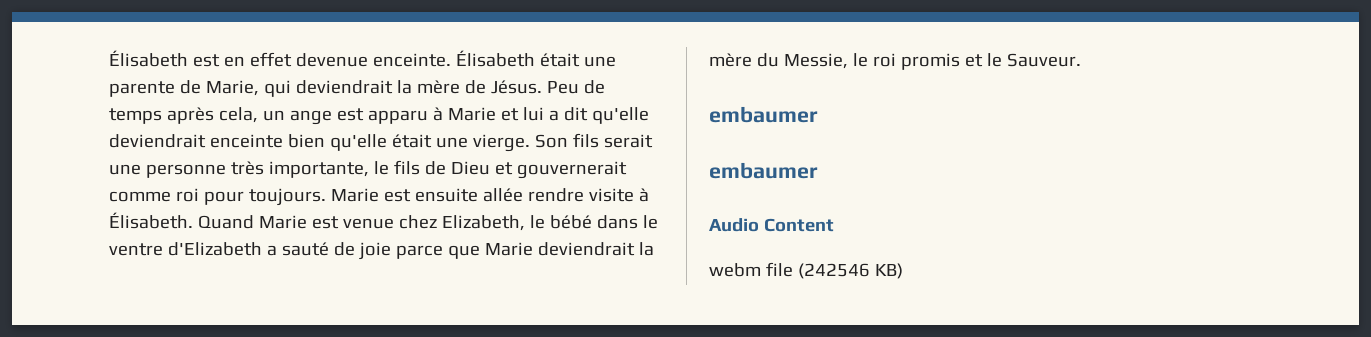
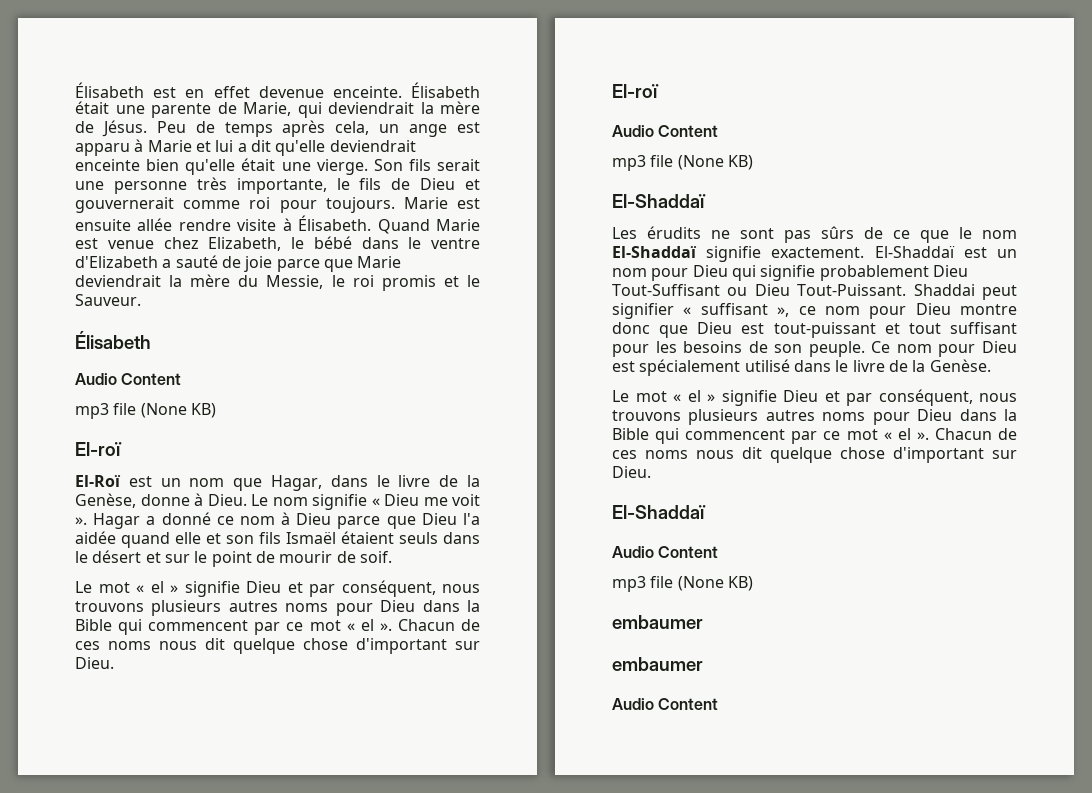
(1081, 60) none -> [75,331,151,349] [75,373,182,385] [75,403,216,419] [75,442,122,456] [75,475,481,491] [75,493,480,510] [75,512,481,529] [75,531,480,548] [75,550,392,567] [75,580,480,597] [75,600,481,616] [75,619,481,635] [75,638,480,654] [75,657,114,669] [612,84,659,98] [612,125,719,137] [612,155,753,171] [612,194,706,208] [612,226,1017,243] [612,245,1017,262] [612,265,968,281] [612,284,1018,300] [612,303,1017,319] [612,322,1017,338] [612,341,1017,357] [612,359,991,376] [612,389,1017,406] [612,409,1017,425] [612,428,1018,444] [612,447,1017,463] [612,466,651,478] [612,505,706,519] [612,546,719,558] [612,576,753,592] // Élisabeth // Audio Content // mp3 file (None KB) // El-roï // El-Roï est un nom que Hagar, dans le livre de la Genèse, donne à Dieu. Le nom signifie « Dieu me voit ». Hagar a donné ce nom à Dieu parce que Dieu l'a aidée quand elle et son fils Ismaël étaient seuls dans le désert et sur le point de mourir de soif. // Le mot « el » signifie Dieu et par conséquent, nous trouvons plusieurs autres noms pour Dieu dans la Bible qui commencent par ce mot « el ». Chacun de ces noms nous dit quelque chose d'important sur Dieu. // El-roï // Audio Content // mp3 file (None KB) // El-Shaddaï // Les érudits ne sont pas sûrs de ce que le nom El-Shaddaï signifie exactement. El-Shaddaï est un nom pour Dieu qui signifie probablement Dieu Tout-Suffisant ou Dieu Tout-Puissant. Shaddai peut signifier « suffisant », ce nom pour Dieu montre donc que Dieu est tout-puissant et tout suffisant pour les besoins de son peuple. Ce nom pour Dieu est spécialement utilisé dans le livre de la Genèse. // Le mot « el » signifie Dieu et par conséquent, nous trouvons plusieurs autres noms pour Dieu dans la Bible qui commencent par ce mot « el ». Chacun de ces noms nous dit quelque chose d'important sur Dieu. // El-Shaddaï // Audio Content // mp3 file (None KB)
[709,262,903,279] // webm file (242546 KB) -> (719, 704) none

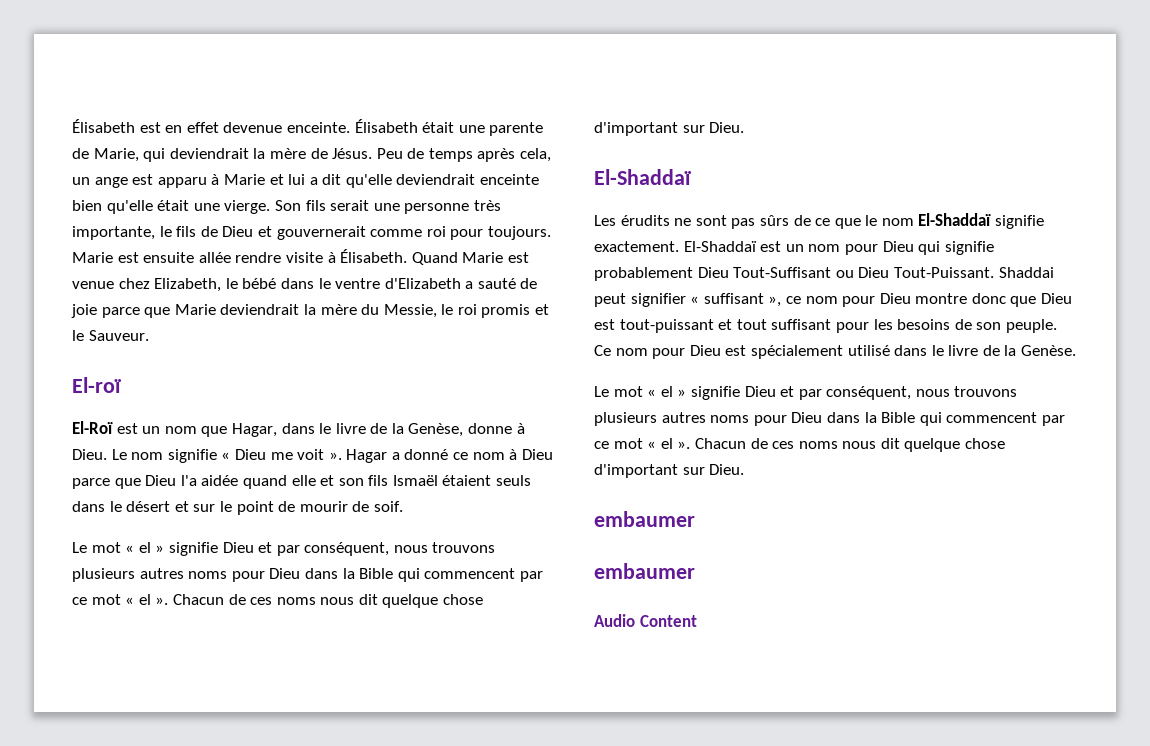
[75,331,151,349] [75,373,182,385] [75,403,216,419] // Élisabeth // Audio Content // mp3 file (None KB) -> (149, 335) none
[612,84,659,98] [612,125,719,137] [612,155,753,171] // El-roï // Audio Content // mp3 file (None KB) -> (745, 127) none
[612,505,706,519] [612,546,719,558] [612,576,753,592] // El-Shaddaï // Audio Content // mp3 file (None KB) -> (745, 469) none

